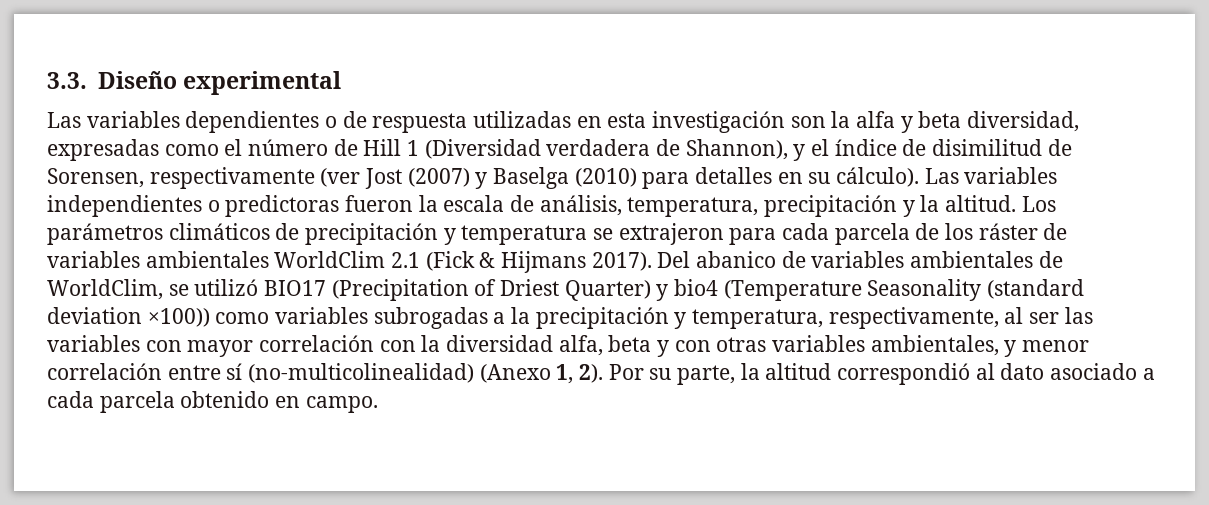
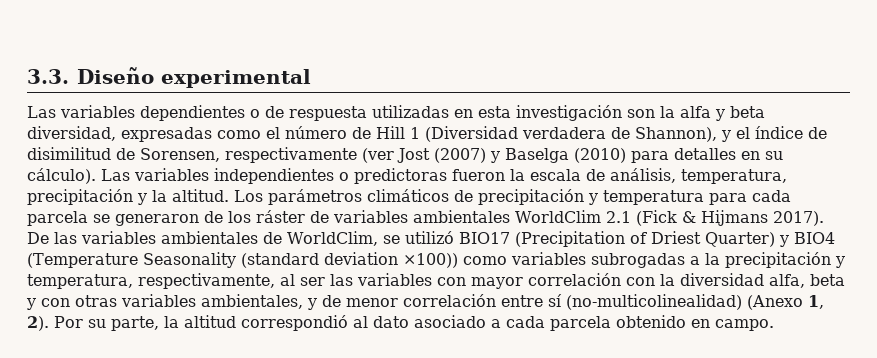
[593,223,724,245] se extrajeron -> (704, 197) none
(910, 234) none -> [93,214,199,226] se generaron
[657,251,806,268] Del abanico de -> [27,232,77,244] De las
[674,279,719,296] bio4 -> [793,232,835,244] BIO4
(1017, 348) none -> [322,295,341,307] de

